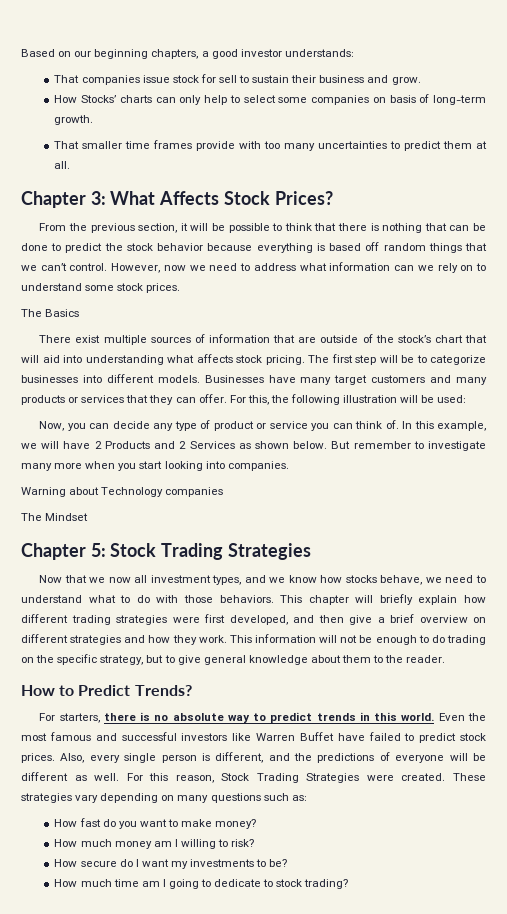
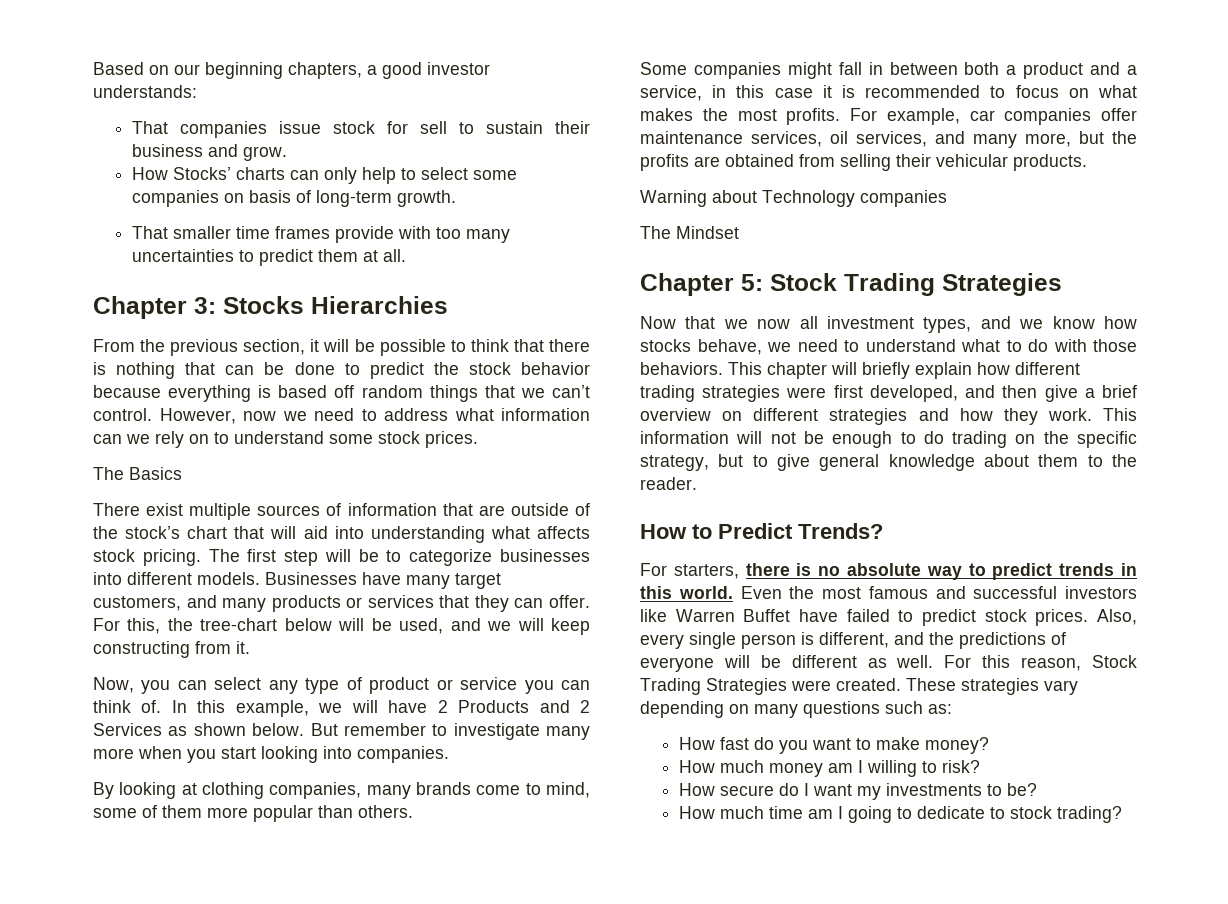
[110,191,333,205] What Affects Stock Prices? -> [223,296,448,314] Stocks Hierarchies
[371,375,426,383] customers -> [93,596,181,611] customers,
[291,394,467,405] following illustration will be used: -> [200,618,590,635] [93,641,250,658] tree-chart below will be used, and we will keep constructing from it.
[112,421,150,429] decide -> [214,677,262,690] select
(289, 466) none -> [93,782,590,799] [93,805,413,822] [640,62,1137,79] [640,85,1137,101] [640,108,1137,125] [640,131,1137,148] [640,154,1087,171] // By looking at clothing companies, many brands come to mind, some of them more popular than others. // Some companies might fall in between both a product and a service, in this case it is recommended to focus on what makes the most profits. For example, car companies offer maintenance services, oil services, and many more, but the profits are obtained from selling their vehicular products.

